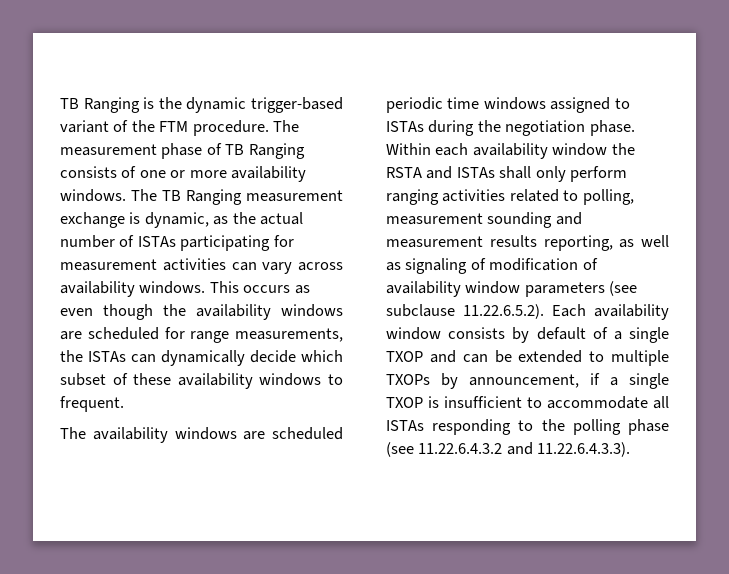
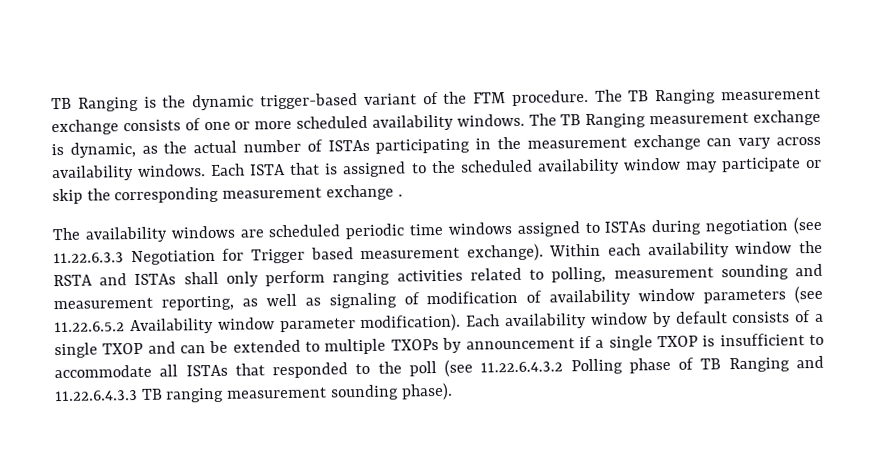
[60,143,305,159] measurement phase of TB Ranging -> [628,88,822,105] [51,119,119,136] TB Ranging measurement exchange
(227, 174) none -> [296,115,369,129] scheduled
[273,235,294,247] [60,258,226,271] for measurement activities -> [475,134,701,151] in the measurement exchange
[209,281,310,294] [60,304,343,320] [60,327,343,343] [60,350,343,366] [60,373,343,389] [60,396,124,412] This occurs as even though the availability windows are scheduled for range measurements, the ISTAs can dynamically decide which subset of these availability windows to frequent. -> [211,157,822,178] [52,184,403,205] Each ISTA that is assigned to the scheduled availability window may participate or skip the corresponding measurement exchange .
[477,120,635,136] the negotiation phase. -> [705,216,822,235] [53,243,544,266] negotiation (see 11.22.6.3.3 Negotiation for Trigger based measurement exchange).
[489,235,537,247] results -> (153, 303) none
[386,304,544,319] subclause 11.22.6.5.2). -> [54,313,462,335] 11.22.6.5.2 Availability window parameter modification).
[448,327,506,339] consists -> (648, 318) none
(586, 333) none -> [732,311,791,324] consists
[469,374,579,388] announcement, -> [465,338,575,350] announcement
[432,419,669,435] [386,442,631,457] responding to the polling phase (see 11.22.6.4.3.2 and 11.22.6.4.3.3). -> [234,355,824,379] [55,382,453,403] that responded to the poll (see 11.22.6.4.3.2 Polling phase of TB Ranging and 11.22.6.4.3.3 TB ranging measurement sounding phase).

